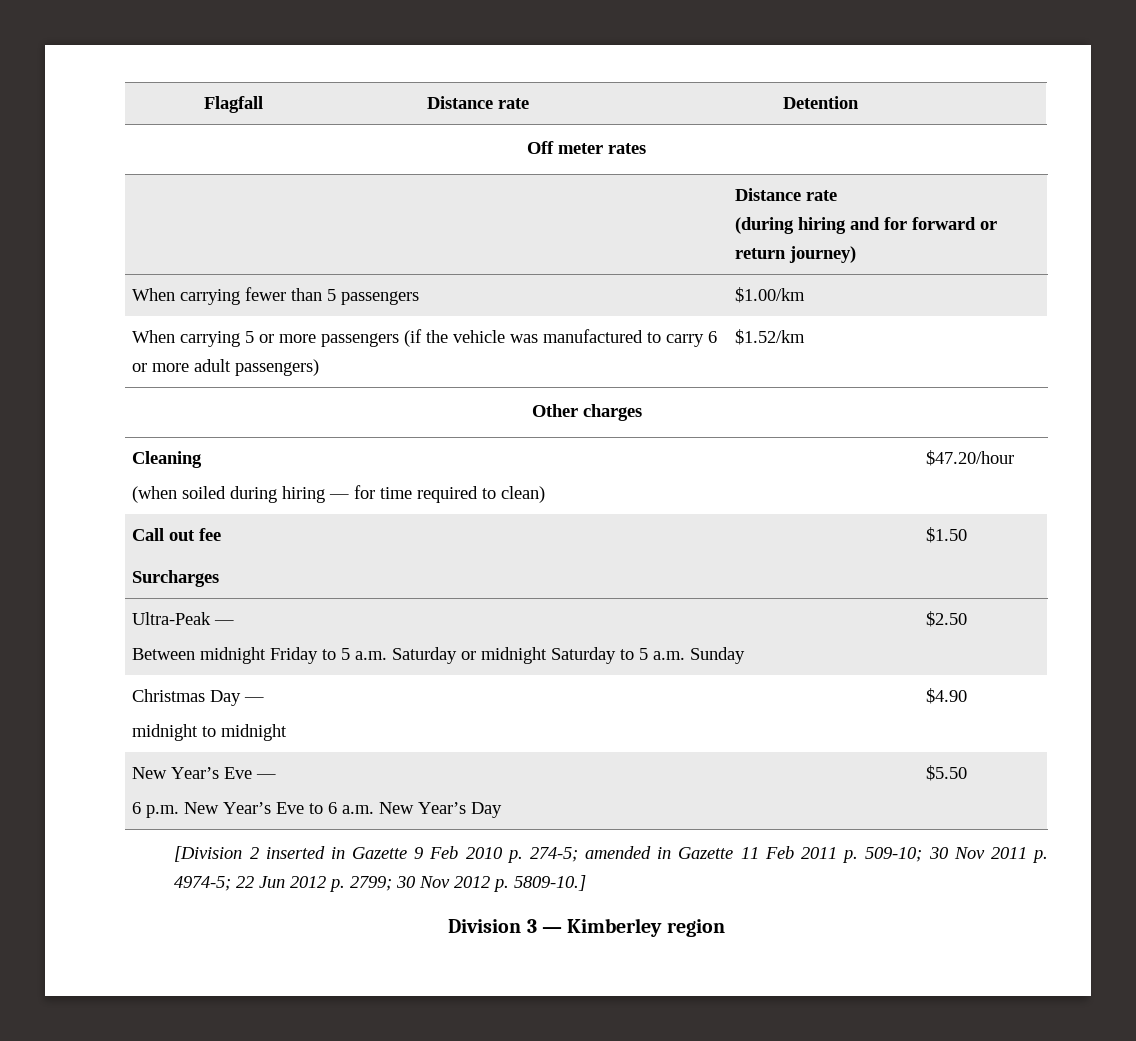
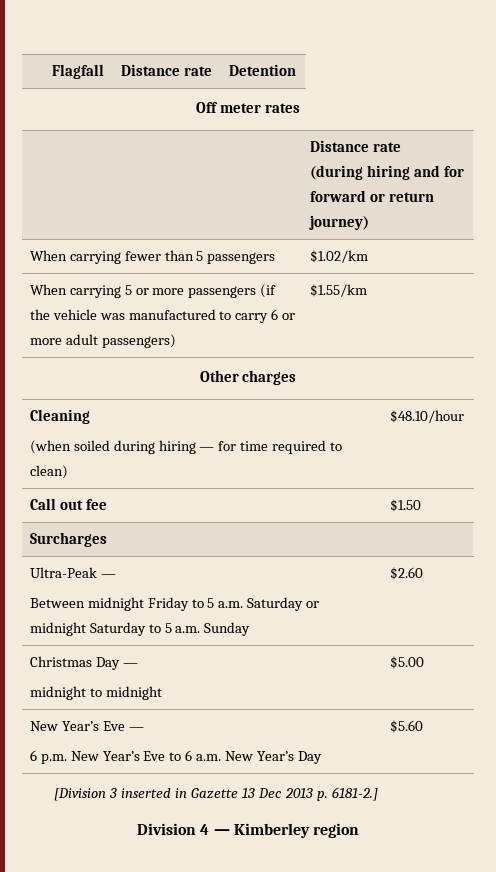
[735,287,806,303] $1.00/km -> [309,250,368,263] $1.02/km
[735,329,806,345] $1.52/km -> [309,284,367,297] $1.55/km
[926,450,1015,466] $47.20/hour -> [389,410,464,423] $48.10/hour
[926,611,968,627] $2.50 -> [389,567,423,580] $2.60
[926,688,968,704] $4.90 -> [389,656,424,669] $5.00
[926,765,968,781] $5.50 -> [389,720,423,733] $5.60
[249,847,259,859] 2 -> [109,788,118,798] 3
[414,846,1048,863] [174,875,587,892] 9 Feb 2010 p. 274-5; amended in Gazette 11 Feb 2011 p. 509-10; 30 Nov 2011 p. 4974-5; 22 Jun 2012 p. 2799; 30 Nov 2012 p. 5809-10.] -> [241,787,378,801] 13 Dec 2013 p. 6181-2.]
[526,919,537,933] 3 -> [200,824,210,835] 4

